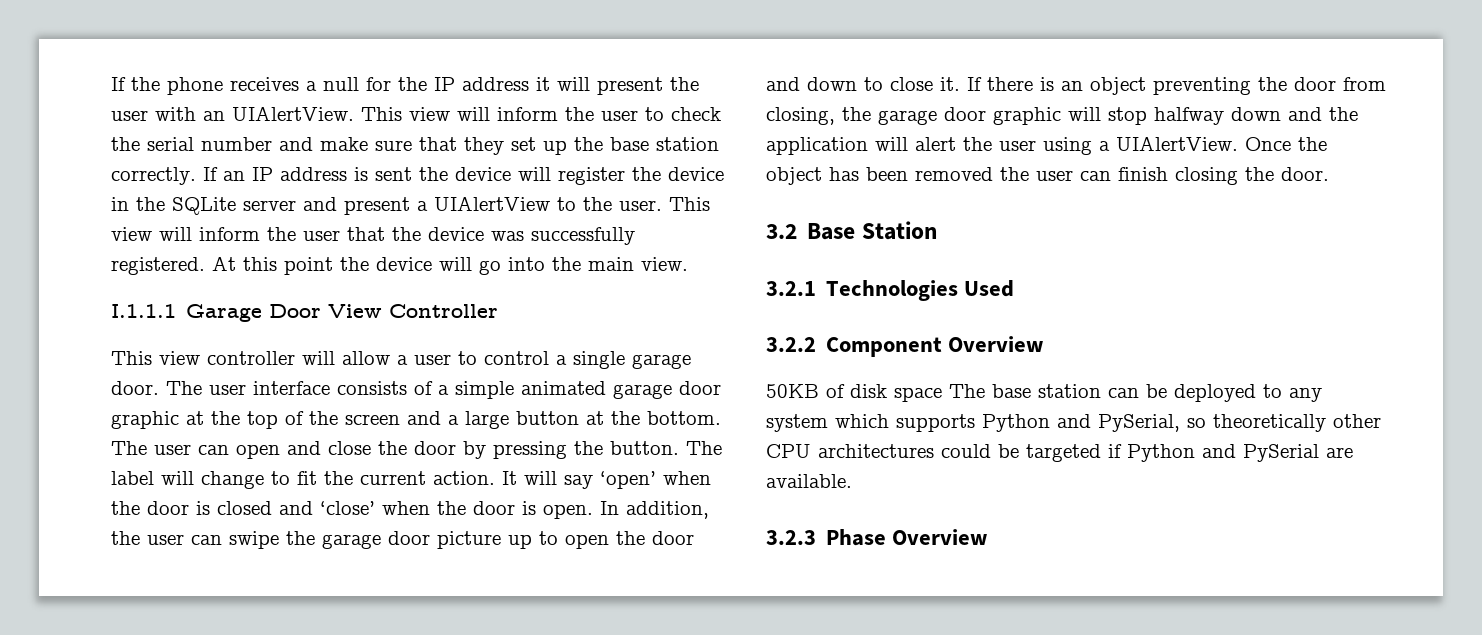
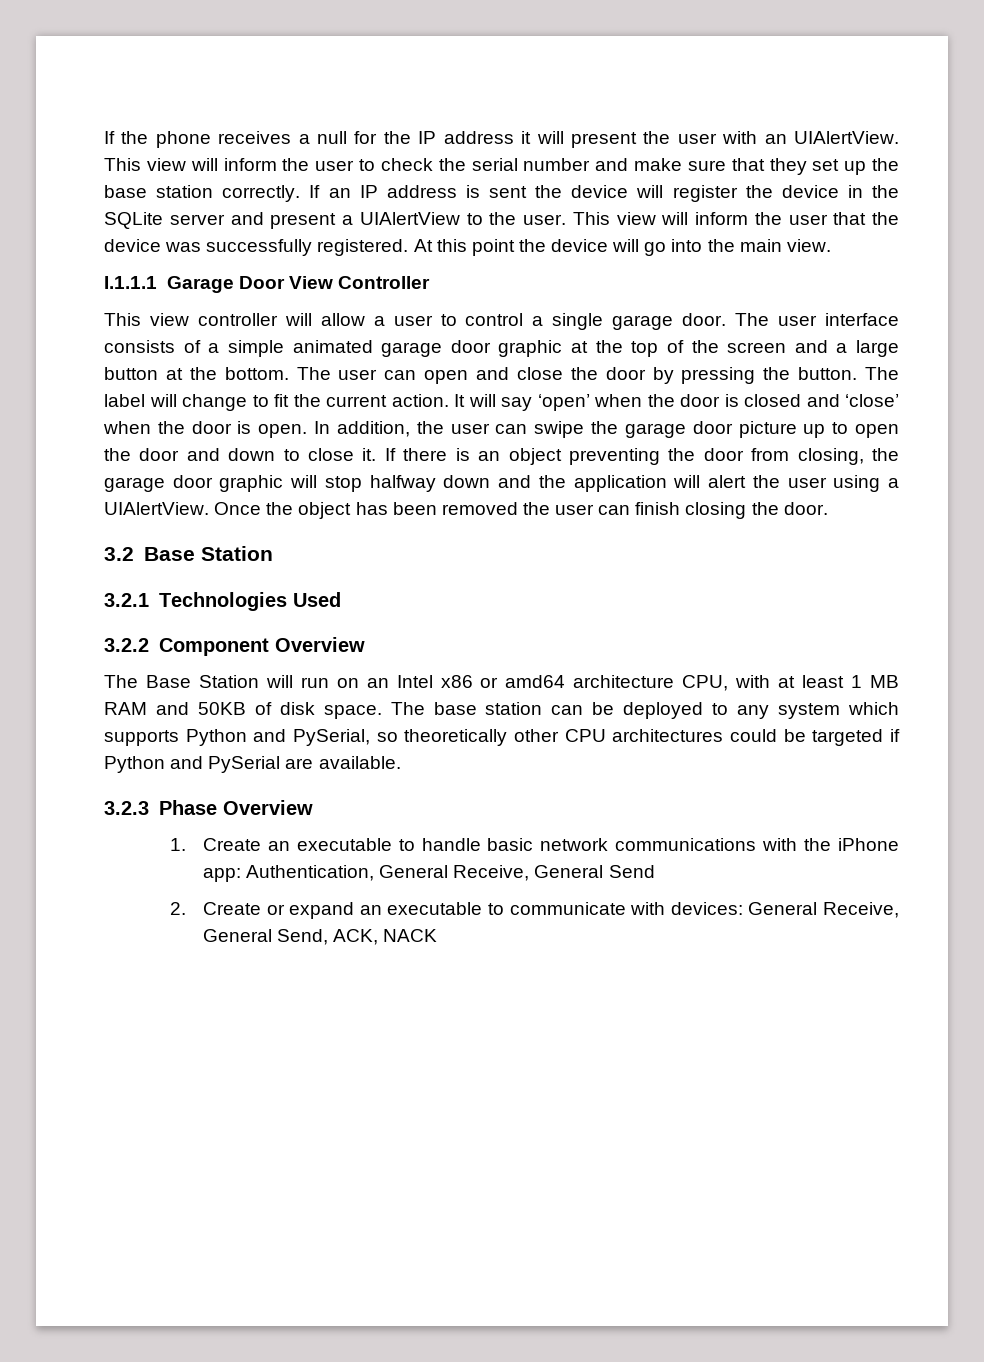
(1044, 344) none -> [104,675,900,691] [104,702,189,715] The Base Station will run on an Intel x86 or amd64 architecture CPU, with at least 1 MB RAM and
[894,387,942,402] space -> [323,705,382,719] space.
(988, 537) none -> [169,838,900,851] [202,865,655,882] [169,902,899,919] [202,929,438,945] // 1. Create an executable to handle basic network communications with the iPhone app: Authentication, General Receive, General Send // 2. Create or expand an executable to communicate with devices: General Receive, General Send, ACK, NACK

